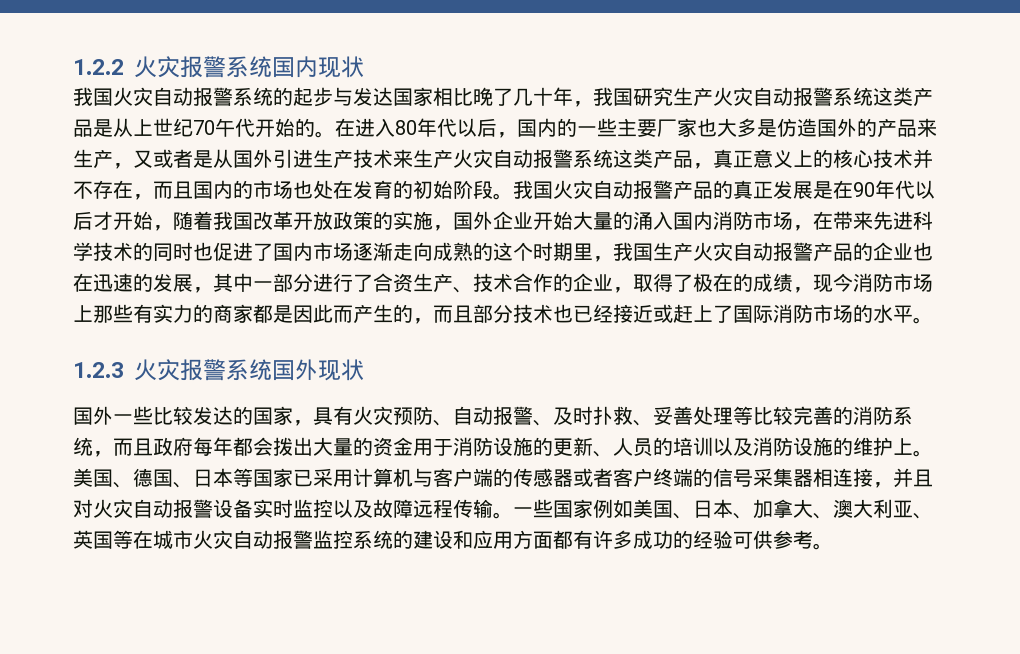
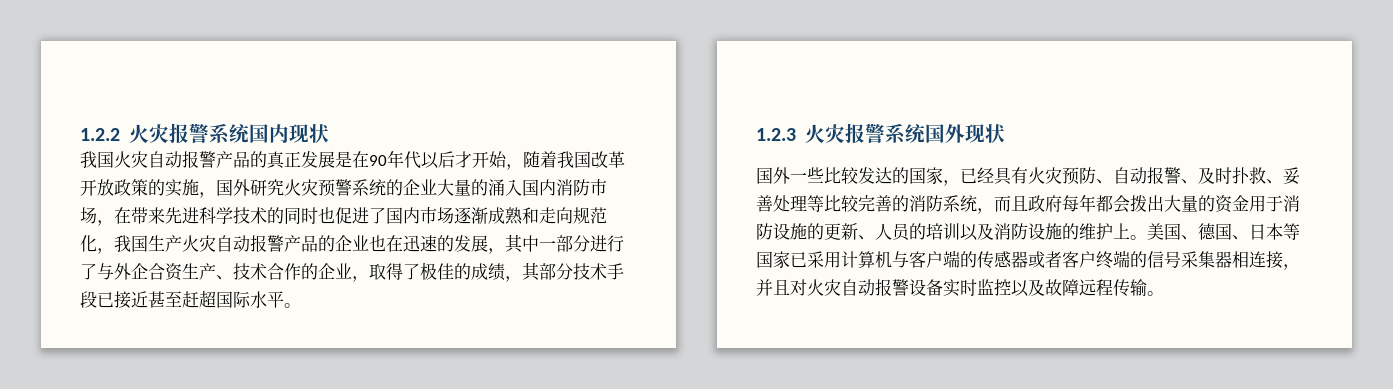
[233,87,933,107] [73,118,937,138] [73,149,933,169] [73,180,673,200] 系统的起步与发达国家相比晚了几十年，我国研究生产火灾自动报警系统这类产品是从上世纪70午代开始的。在进入80年代以后，国内的一些主要厂家也大多是仿造国外的产品来生产，又或者是从国外引进生产技术来生产火灾自动报警系统这类产品，真正意义上的核心技术并不存在，而且国内的市场也处在发育的初始阶段。我国火灾自动报警 -> (216, 159) none
[493,211,573,230] 企业开始 -> [250,179,437,197] 研究火灾预警系统的企业
[393,242,593,261] 走向成熟的这个时期里 -> [488,207,607,225] [80,235,97,252] 成熟和走向规范化
(373, 283) none -> [97,263,148,280] 与外企
[713,273,733,292] 在 -> [437,263,454,280] 佳
[813,273,933,293] [73,304,873,324] 现今消防市场上那些有实力的商家都是因此而产生的，而且部分技术也已经接近或赶上了国际消防市场的 -> [522,262,624,281] [80,290,251,309] 其部分技术手段已接近甚至赶超国际
(313, 423) none -> [960,167,994,184] 已经
[513,499,933,519] [73,530,833,550] 一些国家例如美国、日本、加拿大、澳大利亚、英国等在城市火灾自动报警监控系统的建设和应用方面都有许多成功的经验可供参考。 -> (1164, 293) none

